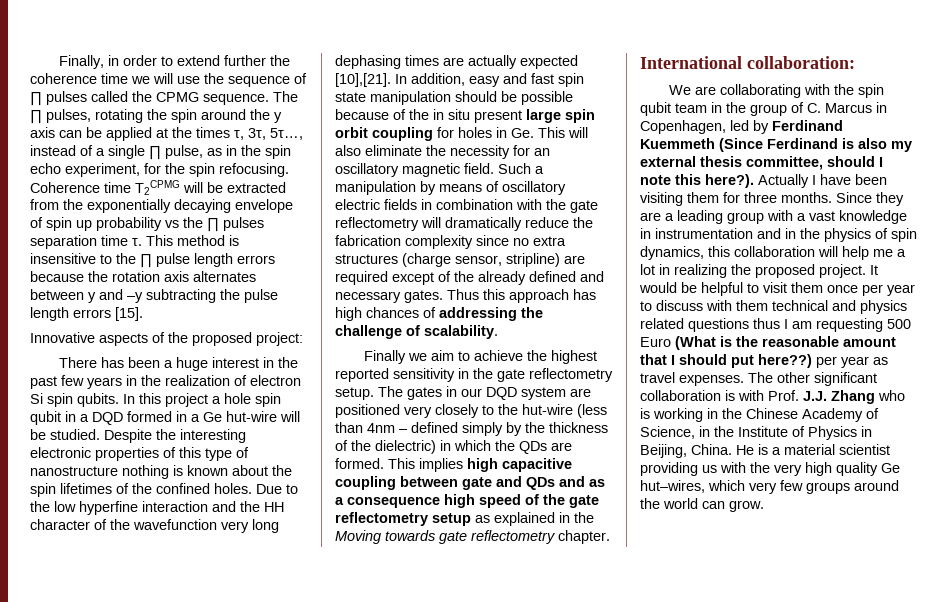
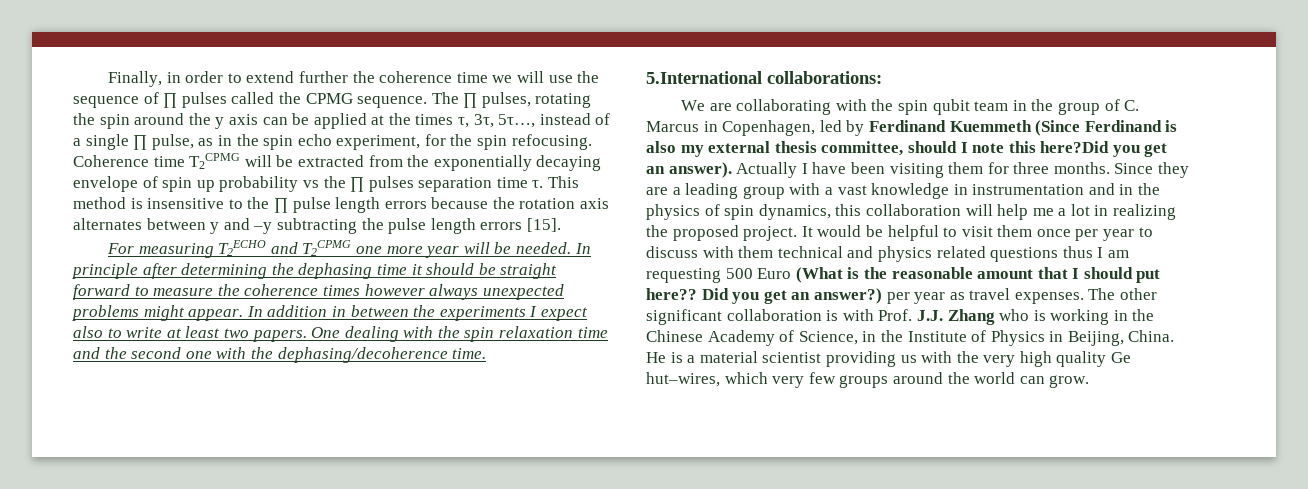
[30,332,303,346] [58,357,298,371] [30,375,301,389] [30,393,281,407] [30,411,300,425] [30,429,246,443] [30,447,249,461] [30,465,292,479] [30,483,298,497] [30,501,284,515] [30,519,279,533] [335,55,578,69] [335,73,584,87] [335,91,573,105] [335,109,595,123] [335,127,588,141] [335,145,550,159] [335,163,544,177] [335,181,566,195] [335,199,598,213] [335,217,593,231] [335,235,566,249] [335,253,585,267] [335,271,604,285] [335,289,596,303] [335,307,543,321] [335,325,498,339] [363,350,597,364] [335,368,613,382] [335,386,591,400] [335,404,607,418] [335,422,608,436] [335,440,572,454] [335,458,572,472] [335,476,605,490] [335,494,599,508] [335,512,594,526] [335,530,610,544] [640,56,855,69] Innovative aspects of the proposed project: // There has been a huge interest in the past few years in the realization of electron Si spin qubits. In this project a hole spin qubit in a DQD formed in a Ge hut-wire will be studied. Despite the interesting electronic properties of this type of nanostructure nothing is known about the spin lifetimes of the confined holes. Due to the low hyperfine interaction and the HH character of the wavefunction very long dephasing times are actually expected [10],[21]. In addition, easy and fast spin state manipulation should be possible because of the in situ present large spin orbit coupling for holes in Ge. This will also eliminate the necessity for an oscillatory magnetic field. Such a manipulation by means of oscillatory electric fields in combination with the gate reflectometry will dramatically reduce the fabrication complexity since no extra structures (charge sensor, stripline) are required except of the already defined and necessary gates. Thus this approach has high chances of addressing the challenge of scalability. // Finally we aim to achieve the highest reported sensitivity in the gate reflectometry setup. The gates in our DQD system are positioned very closely to the hut-wire (less than 4nm – defined simply by the thickness of the dielectric) in which the QDs are formed. This implies high capacitive coupling between gate and QDs and as a consequence high speed of the gate reflectometry setup as explained in the Moving towards gate reflectometry chapter. // International collaboration: -> [107,240,591,258] [72,263,558,279] [73,284,564,300] [72,305,588,321] [73,326,608,342] [73,347,487,363] [646,71,882,84] For measuring T2ECHO and T2CPMG one more year will be needed. In principle after determining the dephasing time it should be straight forward to measure the coherence times however always unexpected problems might appear. In addition in between the experiments I expect also to write at least two papers. One dealing with the spin relaxation time and the second one with the dephasing/decoherence time. // 5.International collaborations:
[705,174,754,188] here?). -> [1040,141,1168,157] [646,162,732,178] here?Did you get an answer).
[758,354,812,368] here??) -> [646,288,882,304] here?? Did you get an answer?)

